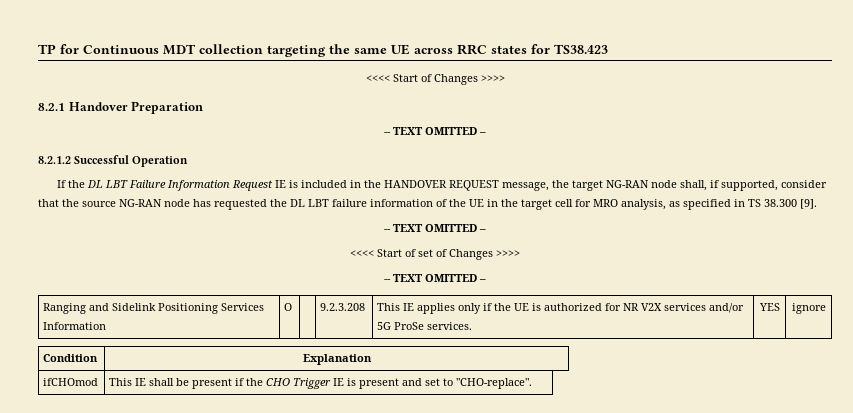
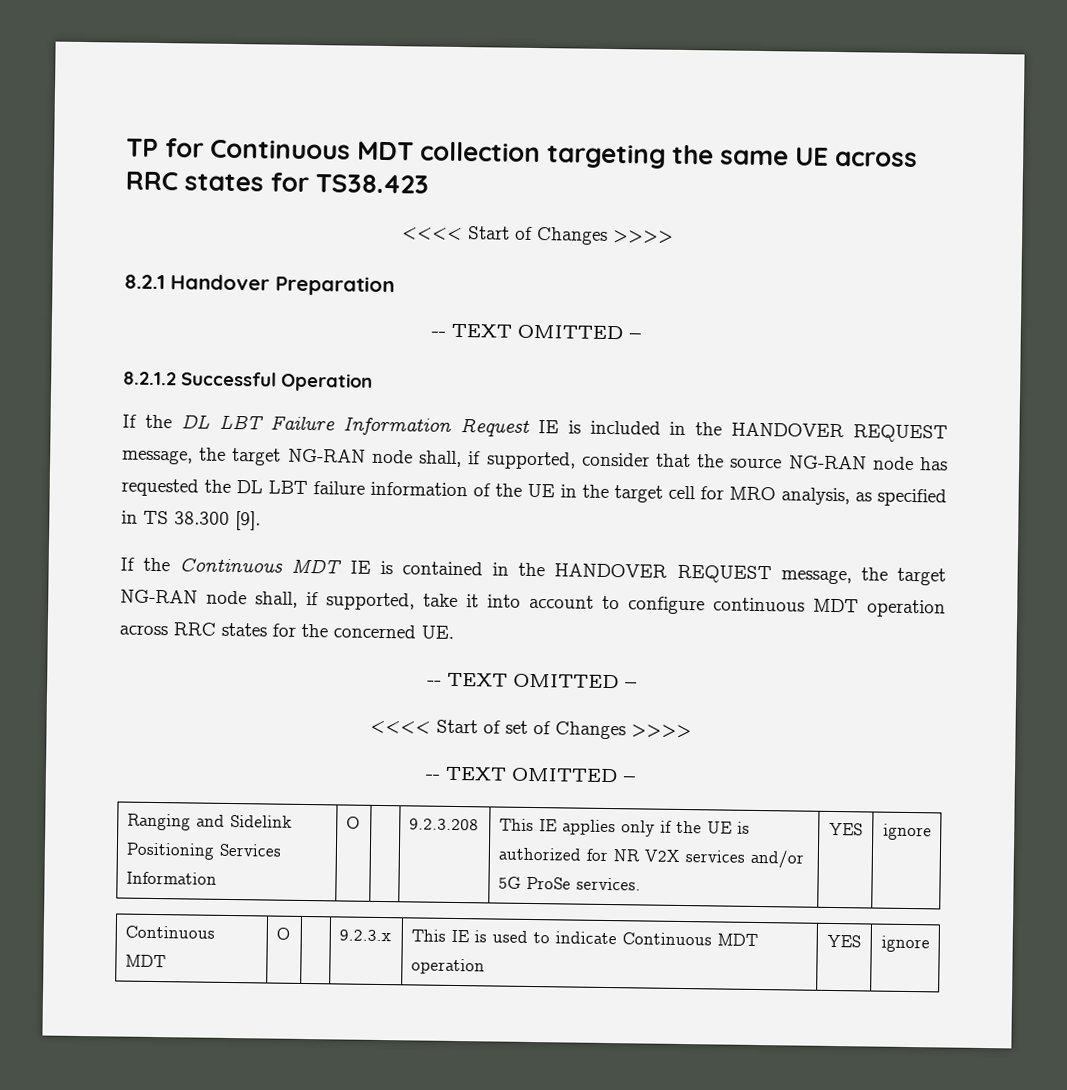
(817, 204) none -> [120,557,946,586] [120,589,946,618] [119,622,454,639] // If the Continuous MDT IE is contained in the HANDOVER REQUEST message, the target NG-RAN node shall, if supported, take it into account to configure continuous MDT operation across RRC states for the concerned UE.
[43,354,99,362] [302,354,372,365] [43,378,99,386] [109,378,533,389] Condition | Explanation // ifCHOmod | This IE shall be present if the CHO Trigger IE is present and set to "CHO-replace". -> [124,925,215,939] [124,954,166,968] [275,927,290,940] [338,929,391,942] [410,929,758,947] [410,958,485,975] [827,934,861,948] [880,935,930,953] Continuous MDT | O | | 9.2.3.x | This IE is used to indicate Continuous MDT operation | YES | ignore

